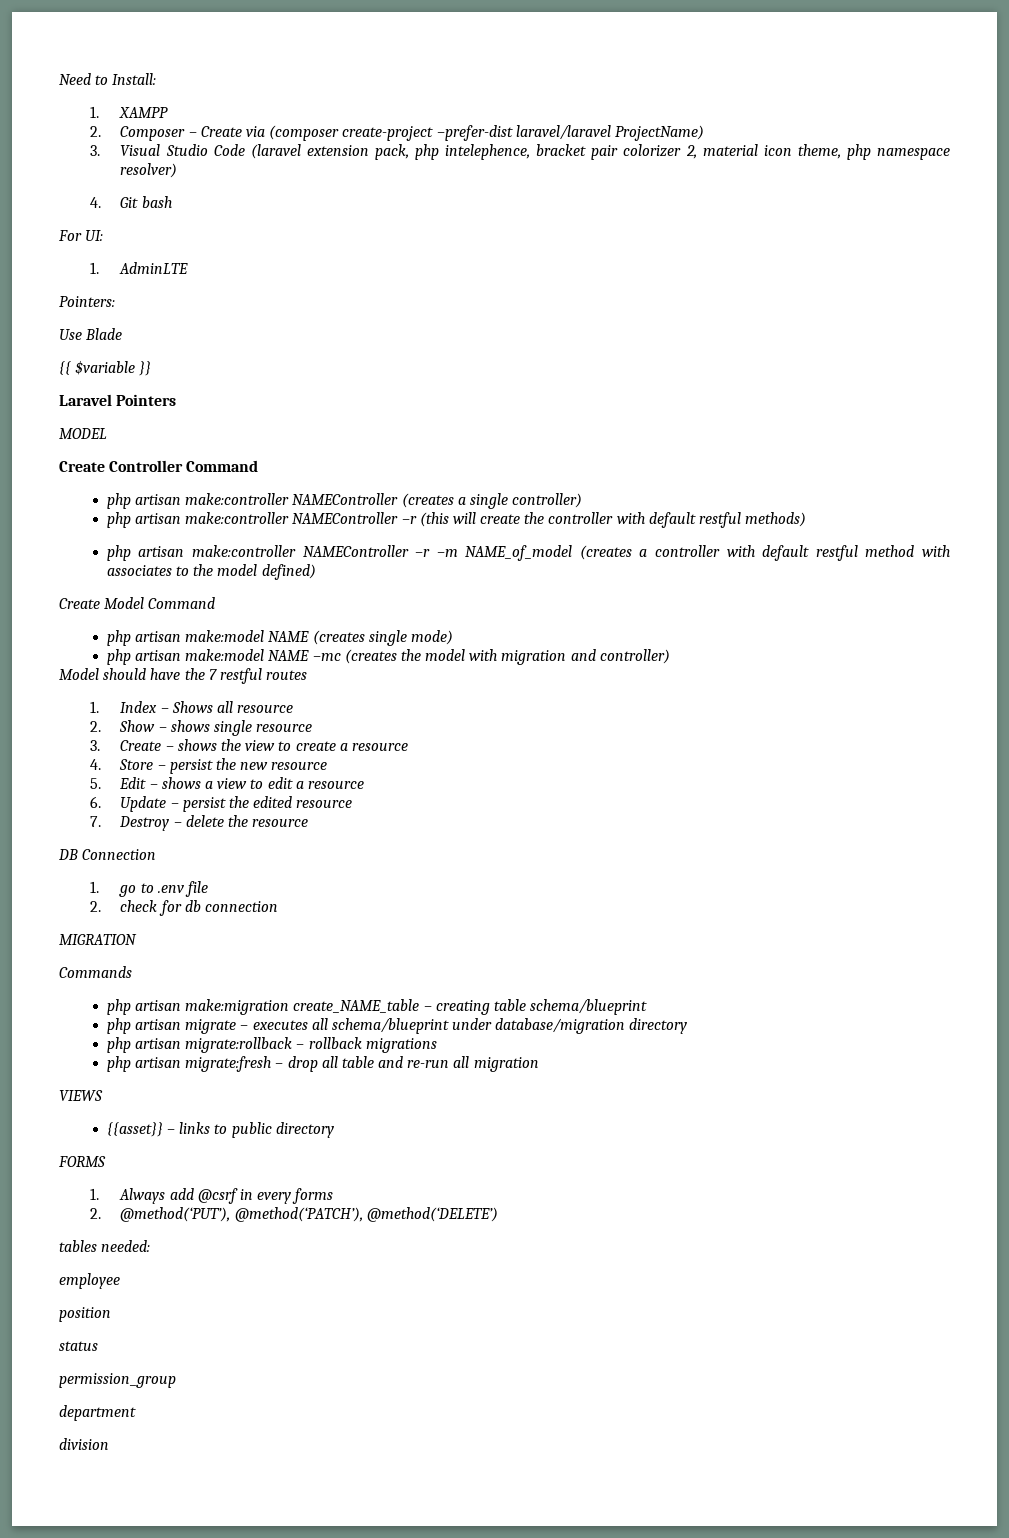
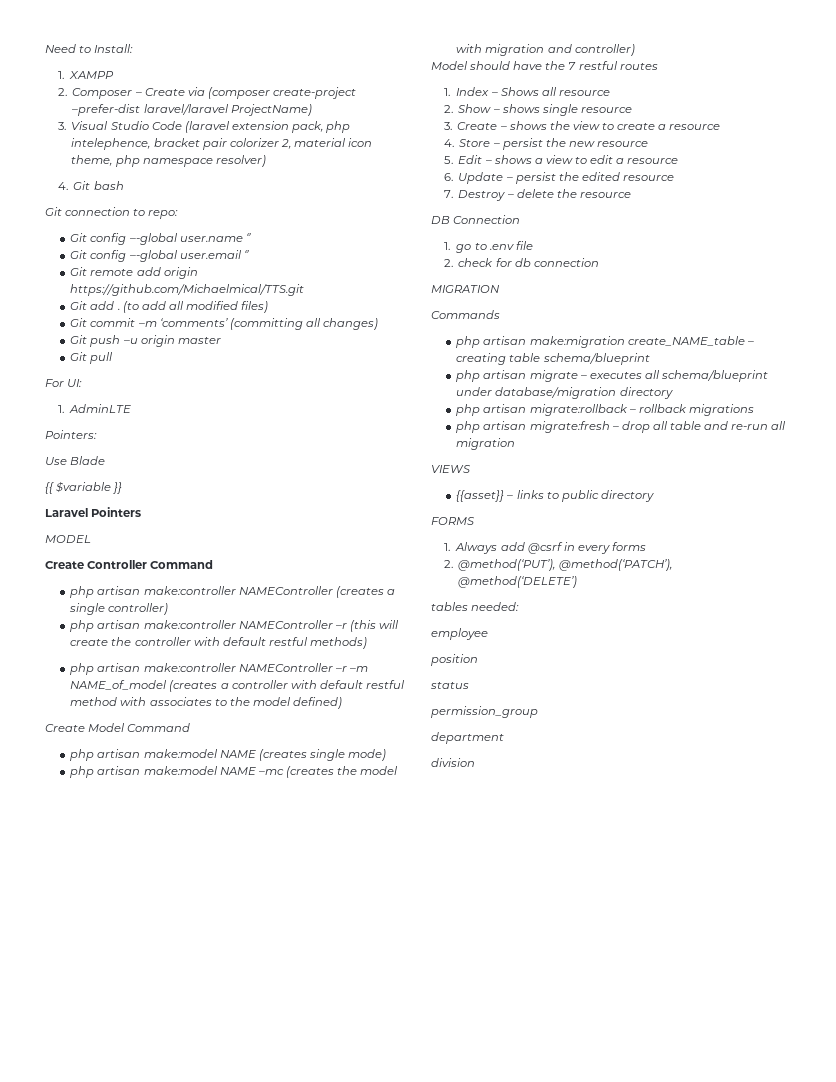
(172, 202) none -> [45,207,179,219] [70,233,251,245] [70,250,249,262] [70,267,198,279] [70,284,305,296] [70,301,269,313] [70,318,378,330] [70,335,221,347] [70,352,114,364] // Git connection to repo: // Git config –-global user.name ‘’ // Git config –-global user.email ‘’ // Git remote add origin https://github.com/Michaelmical/TTS.git // Git add . (to add all modified files) // Git commit –m ‘comments’ (committing all changes) // Git push –u origin master // Git pull

